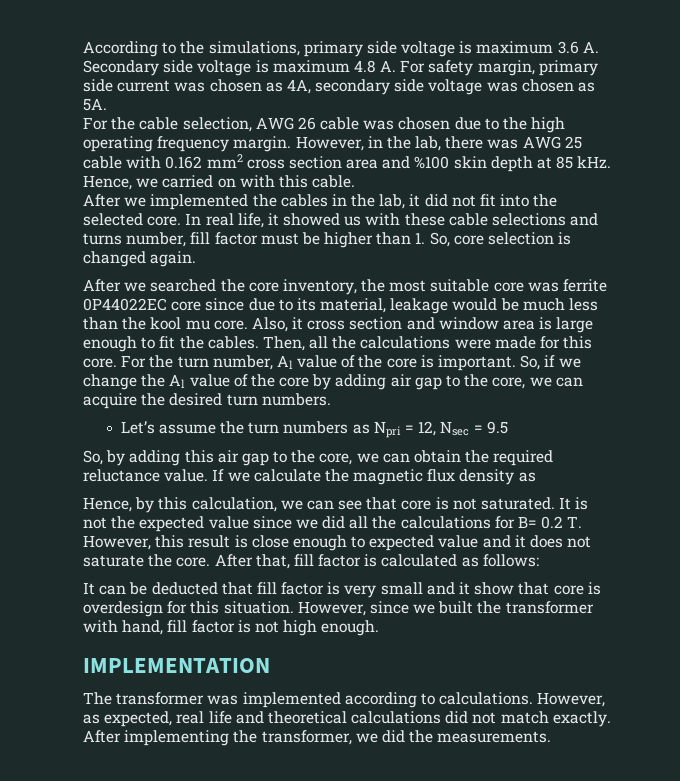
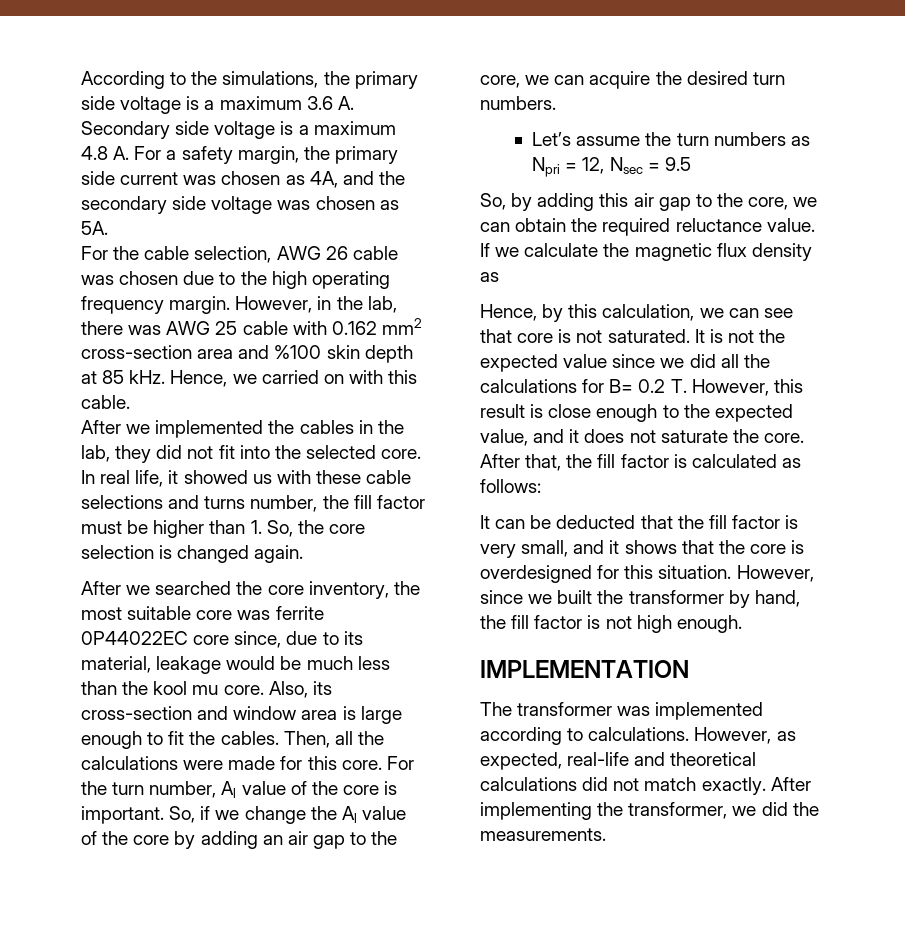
(300, 48) none -> [323,71,350,85] the
(473, 47) none -> [204,100,215,110] a
(269, 66) none -> [298,125,309,135] a
(426, 66) none -> [166,150,177,160] a
(535, 68) none -> [303,146,330,160] the
(311, 86) none -> [342,171,405,185] and the
[246,156,342,169] cross section -> [81,345,192,359] cross-section
[409,194,421,207] it -> [115,445,152,463] they
(187, 239) none -> [322,495,349,509] the
(450, 239) none -> [297,520,324,534] the
[205,298,245,311] since -> [234,631,282,648] since,
[292,317,403,330] it cross section -> [312,681,332,695] [81,706,192,720] its cross-section
(387, 382) none -> [262,835,283,845] an
[369,535,479,551] expected value -> [683,404,793,422] [480,429,528,446] the expected value,
(290, 561) none -> [566,454,593,468] the
(253, 588) none -> [677,515,704,529] the
[380,582,601,595] [83,601,163,617] small and it show that core is overdesign -> [521,540,805,557] [480,565,592,583] small, and it shows that the core is overdesigned
[83,620,164,635] with hand, -> [728,590,800,608] [480,615,506,629] by hand, the
[176,711,232,724] real life -> [567,752,630,766] real-life

